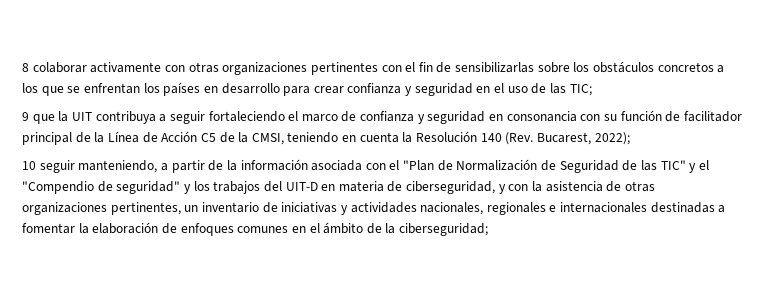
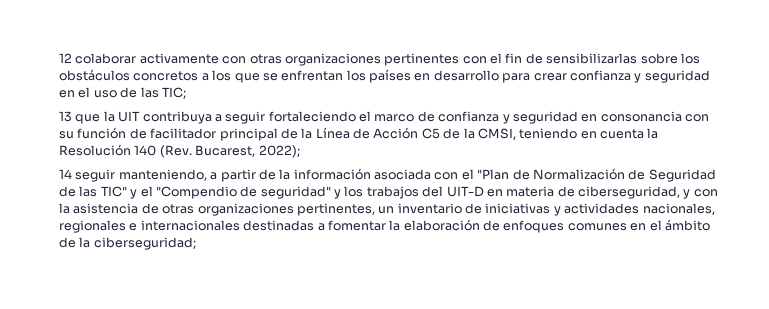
[22,63,29,72] 8 -> [59,53,72,63] 12
[22,112,29,121] 9 -> [59,111,72,122] 13
[22,161,36,170] 10 -> [59,169,72,179] 14

